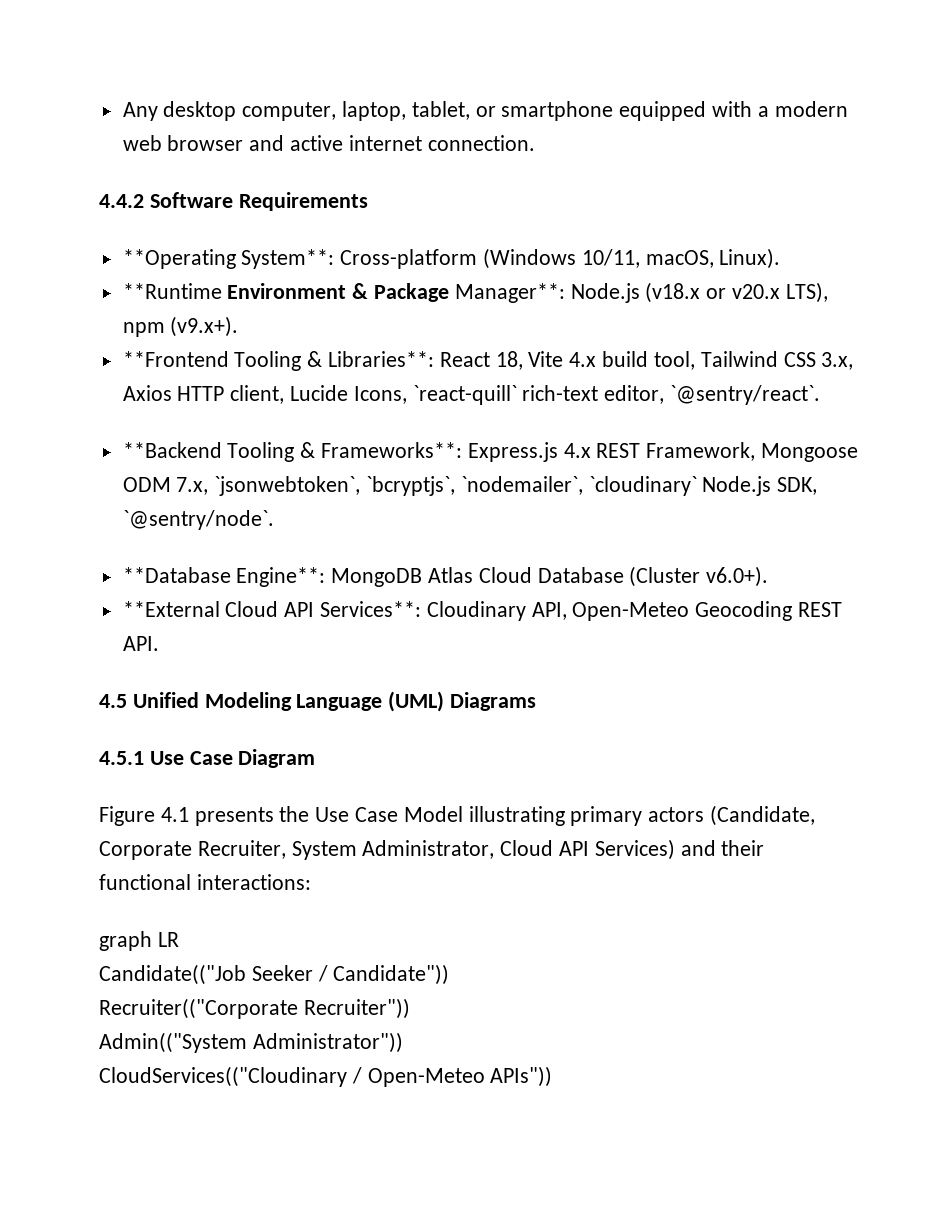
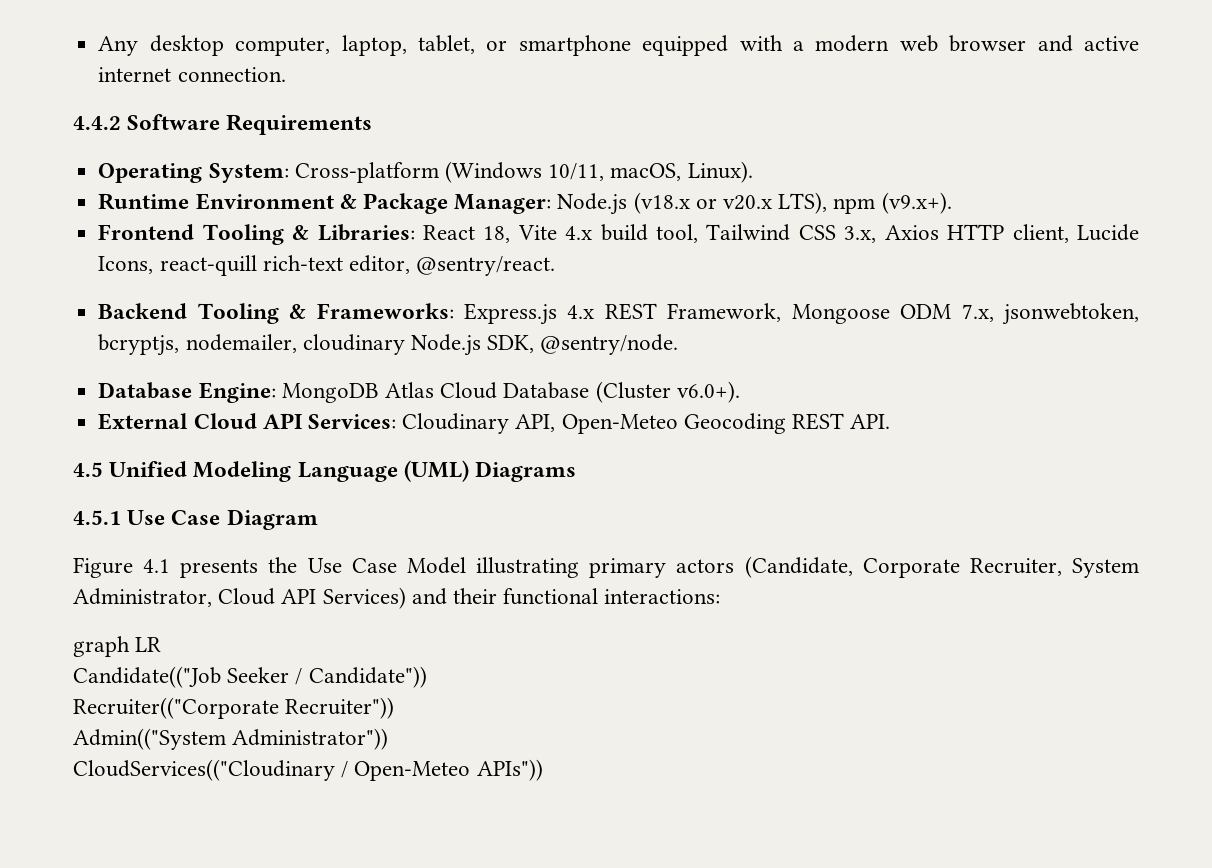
[122,249,335,269] **Operating System**: -> [98,163,289,183] Operating System:
[122,283,222,299] **Runtime -> [98,193,190,210] Runtime
[454,283,565,303] Manager**: -> [454,194,552,214] Manager:
[122,351,435,371] **Frontend Tooling & Libraries**: -> [98,224,415,245] Frontend Tooling & Libraries:
[412,385,517,405] `react-quill` -> [159,255,257,276] react-quill
[670,385,821,405] [122,442,463,462] `@sentry/react`. // **Backend Tooling & Frameworks**: -> [416,256,556,276] [98,303,454,324] @sentry/react. // Backend Tooling & Frameworks:
[214,476,818,496] [122,510,274,530] [122,567,326,587] `jsonwebtoken`, `bcryptjs`, `nodemailer`, `cloudinary` Node.js SDK, `@sentry/node`. // **Database Engine**: -> [1001,303,1139,325] [98,334,679,356] [98,382,276,403] jsonwebtoken, bcryptjs, nodemailer, cloudinary Node.js SDK, @sentry/node. // Database Engine:
[122,601,422,617] **External Cloud API Services**: -> [98,413,396,430] External Cloud API Services:

